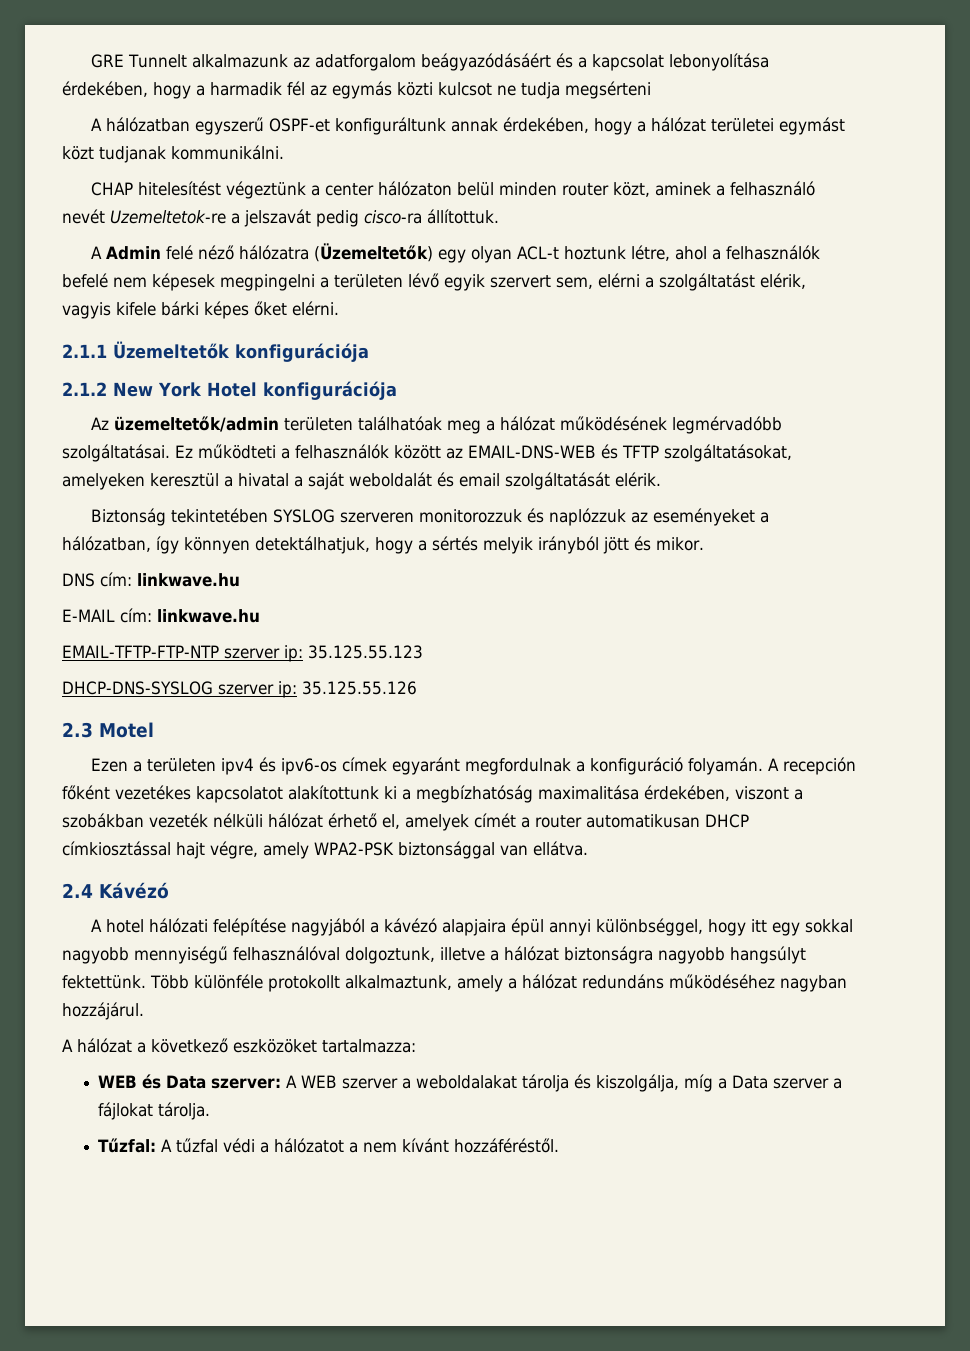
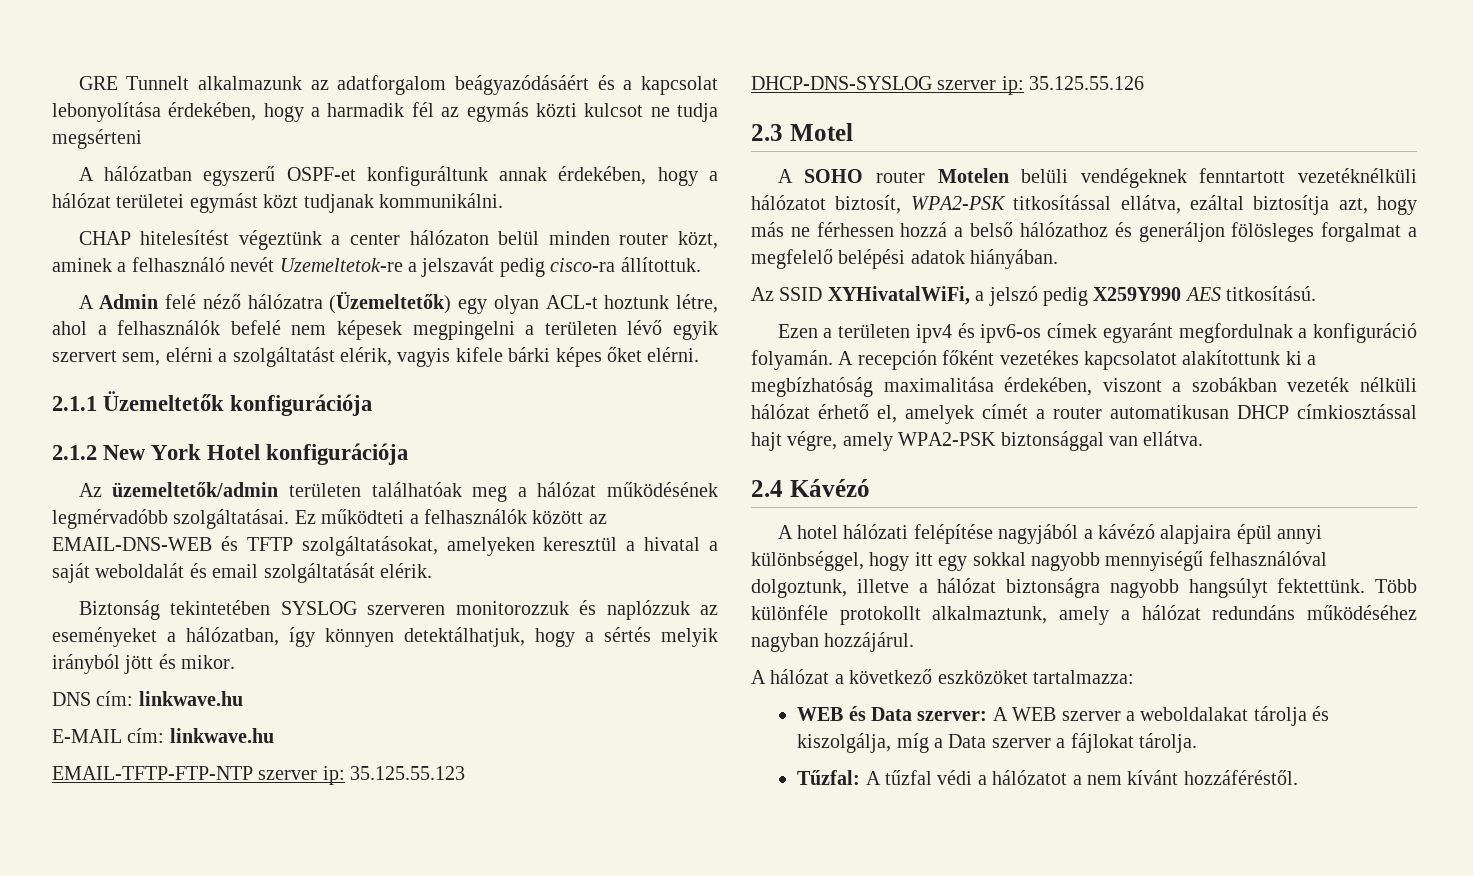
(154, 730) none -> [777,168,1417,188] [751,195,1417,215] [751,222,1417,242] [751,249,1059,269] [751,286,1317,306] // A SOHO router Motelen belüli vendégeknek fenntartott vezetéknélküli hálózatot biztosít, WPA2-PSK titkosítással ellátva, ezáltal biztosítja azt, hogy más ne férhessen hozzá a belső hálózathoz és generáljon fölösleges forgalmat a megfelelő belépési adatok hiányában. // Az SSID XYHivatalWiFi, a jelszó pedig X259Y990 AES titkosítású.

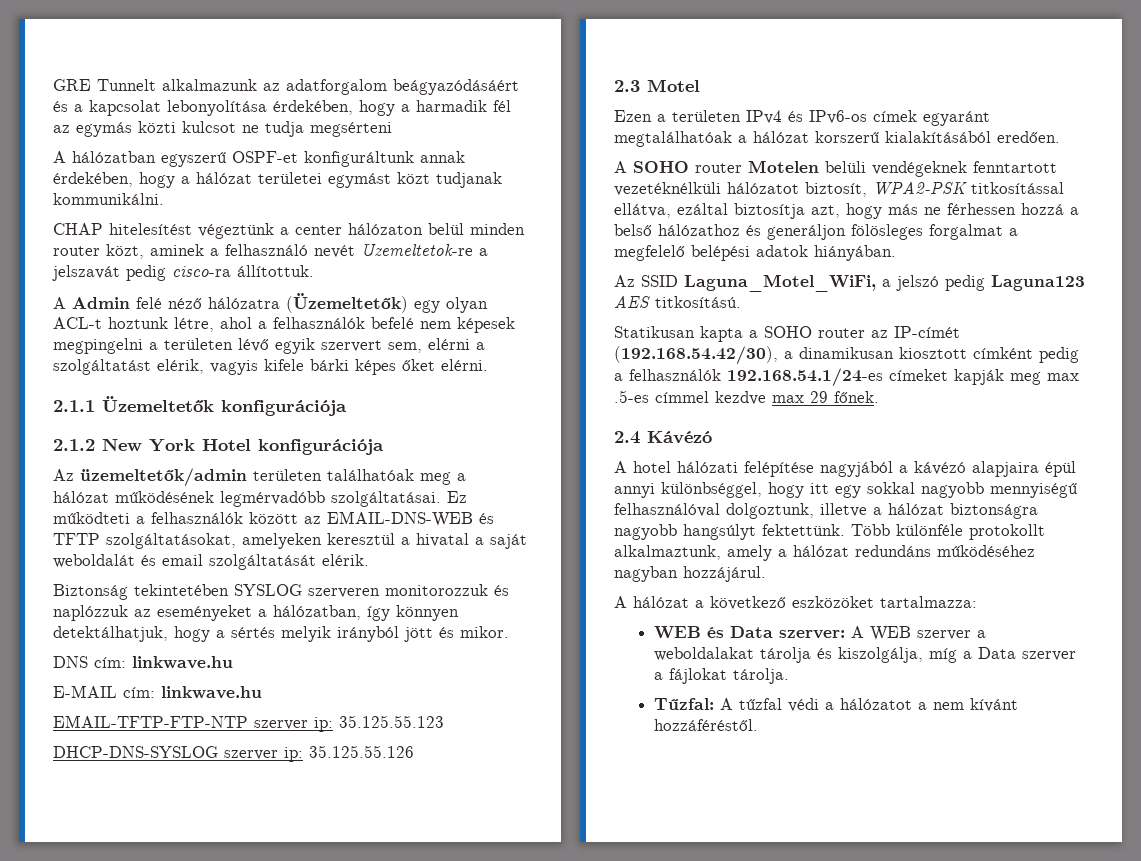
(853, 132) none -> [614,110,990,126] [614,131,1060,147] // Ezen a területen IPv4 és IPv6-os címek egyaránt megtalálhatóak a hálózat korszerű kialakításából eredően.
[827,286,970,305] XYHivatalWiFi, -> [684,274,876,292] Laguna_Motel_WiFi,
[1093,287,1182,301] X259Y990 -> [991,275,1085,291] Laguna123
[777,323,1418,343] [751,350,1317,370] [751,377,1417,397] [751,404,1417,424] [751,431,1204,451] Ezen a területen ipv4 és ipv6-os címek egyaránt megfordulnak a konfiguráció folyamán. A recepción főként vezetékes kapcsolatot alakítottunk ki a megbízhatóság maximalitása érdekében, viszont a szobákban vezeték nélküli hálózat érhető el, amelyek címét a router automatikusan DHCP címkiosztással hajt végre, amely WPA2-PSK biztonsággal van ellátva. -> [614,326,960,342] [614,346,1079,365] [614,368,1079,387] [614,390,879,405] Statikusan kapta a SOHO router az IP-címét (192.168.54.42/30), a dinamikusan kiosztott címként pedig a felhasználók 192.168.54.1/24-es címeket kapják meg max .5-es címmel kezdve max 29 főnek.

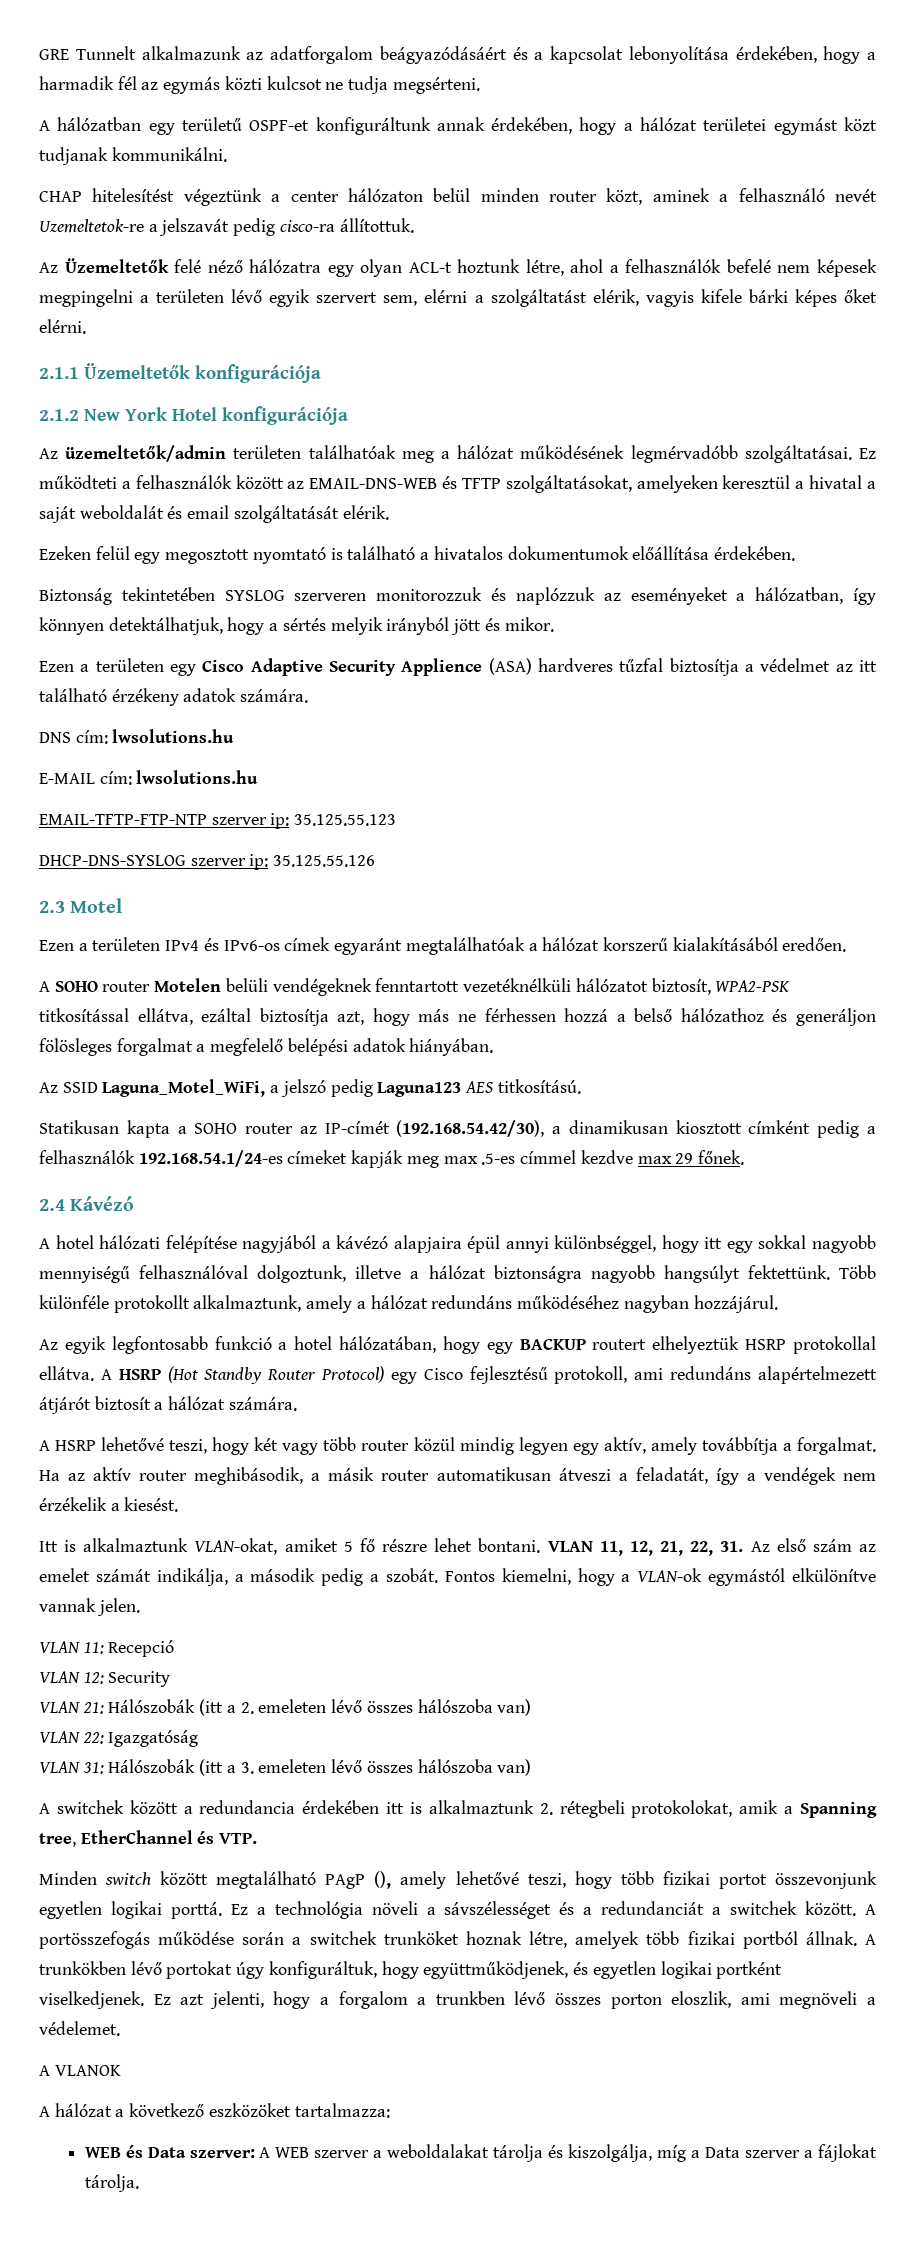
[310,122,392,137] megsérteni -> [392,77,480,94] megsérteni.
[161,152,227,167] egyszerű -> [148,117,242,135] egy területű
[53,297,130,309] A Admin -> [39,258,169,273] Az Üzemeltetők
[286,293,408,313] (Üzemeltetők) -> (322, 266) none
(369, 560) none -> [39,546,795,564] // Ezeken felül egy megosztott nyomtató is található a hivatalos dokumentumok előállítása érdekében.
(509, 632) none -> [39,658,878,676] [39,688,309,706] // Ezen a területen egy Cisco Adaptive Security Applience (ASA) hardveres tűzfal biztosítja a védelmet az itt található érzékeny adatok számára.
[132,656,233,669] linkwave.hu -> [112,729,235,743] lwsolutions.hu
[161,686,262,699] linkwave.hu -> [136,770,259,784] lwsolutions.hu
(766, 574) none -> [39,1336,876,1354] [39,1366,877,1384] [39,1396,297,1414] [39,1437,876,1455] [39,1467,877,1485] [39,1497,179,1512] [39,1538,876,1556] [39,1568,876,1586] [39,1598,140,1616] [39,1640,175,1657] [39,1671,171,1687] [39,1699,532,1716] [39,1730,199,1747] [39,1759,532,1776] [39,1800,877,1818] [39,1830,258,1847] [39,1871,878,1889] [39,1901,876,1919] [39,1931,877,1949] [39,1961,783,1979] [39,1991,877,2009] [39,2021,120,2036] [39,2065,121,2076] // Az egyik legfontosabb funkció a hotel hálózatában, hogy egy BACKUP routert elhelyeztük HSRP protokollal ellátva. A HSRP (Hot Standby Router Protocol) egy Cisco fejlesztésű protokoll, ami redundáns alapértelmezett átjárót biztosít a hálózat számára. // A HSRP lehetővé teszi, hogy két vagy több router közül mindig legyen egy aktív, amely továbbítja a forgalmat. Ha az aktív router meghibásodik, a másik router automatikusan átveszi a feladatát, így a vendégek nem érzékelik a kiesést. // Itt is alkalmaztunk VLAN-okat, amiket 5 fő részre lehet bontani. VLAN 11, 12, 21, 22, 31. Az első szám az emelet számát indikálja, a második pedig a szobát. Fontos kiemelni, hogy a VLAN-ok egymástól elkülönítve vannak jelen. // VLAN 11: Recepció // VLAN 12: Security // VLAN 21: Hálószobák (itt a 2. emeleten lévő összes hálószoba van) // VLAN 22: Igazgatóság // VLAN 31: Hálószobák (itt a 3. emeleten lévő összes hálószoba van) // A switchek között a redundancia érdekében itt is alkalmaztunk 2. rétegbeli protokolokat, amik a Spanning tree, EtherChannel és VTP. // Minden switch között megtalálható PAgP (), amely lehetővé teszi, hogy több fizikai portot összevonjunk egyetlen logikai porttá. Ez a technológia növeli a sávszélességet és a redundanciát a switchek között. A portösszefogás működése során a switchek trunköket hoznak létre, amelyek több fizikai portból állnak. A trunkökben lévő portokat úgy konfiguráltuk, hogy együttműködjenek, és egyetlen logikai portként viselkedjenek. Ez azt jelenti, hogy a forgalom a trunkben lévő összes porton eloszlik, ami megnöveli a védelemet. // A VLANOK
[653,698,1018,712] [653,719,758,731] // Tűzfal: A tűzfal védi a hálózatot a nem kívánt hozzáféréstől. -> (139, 2183) none

